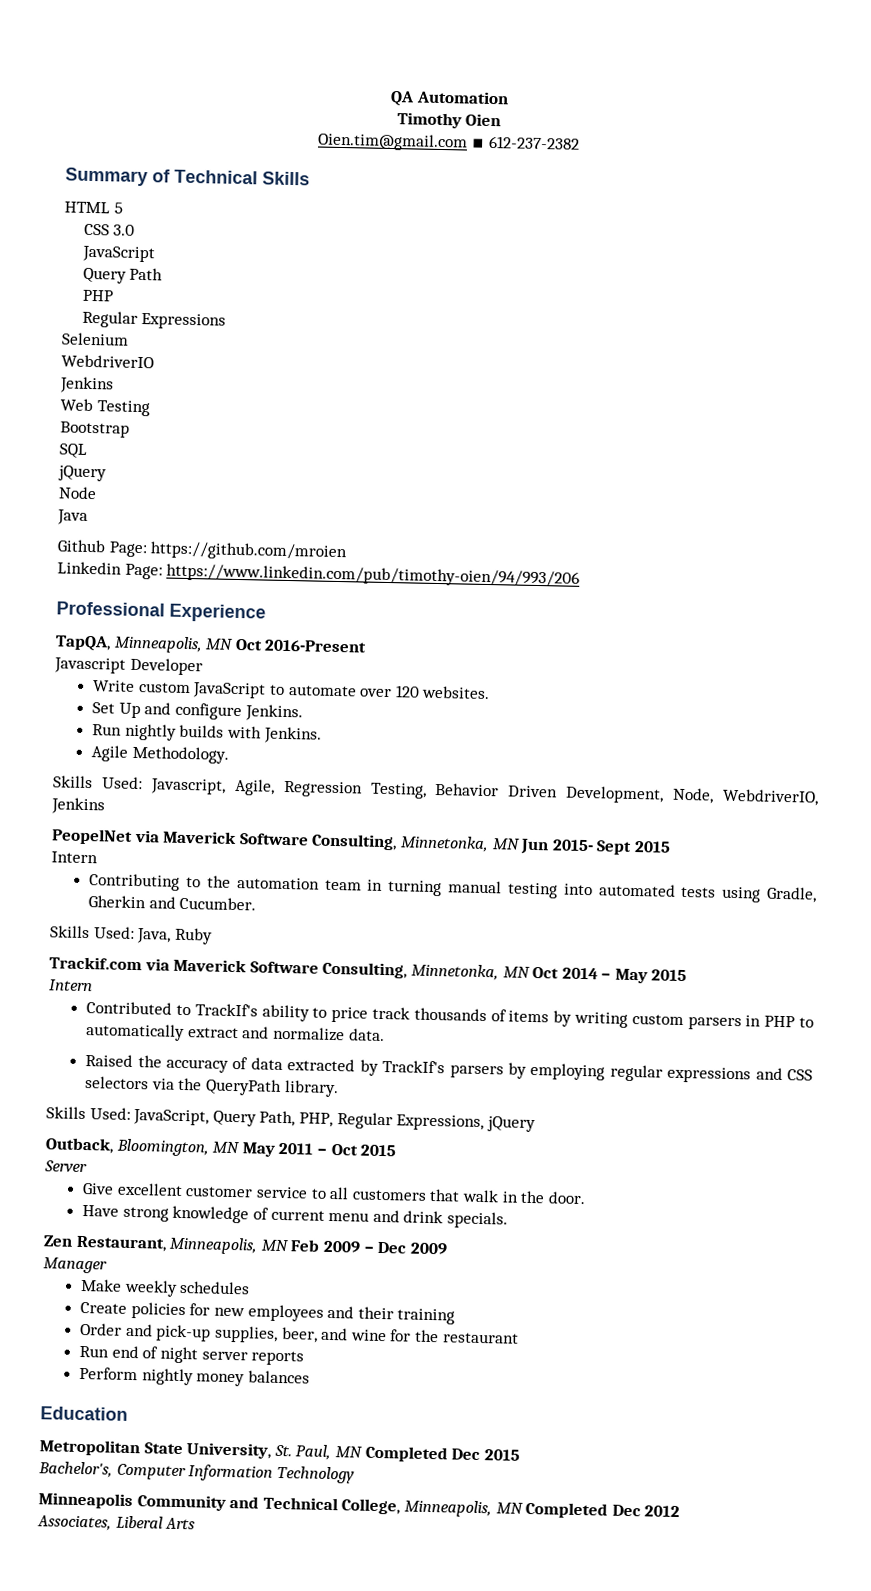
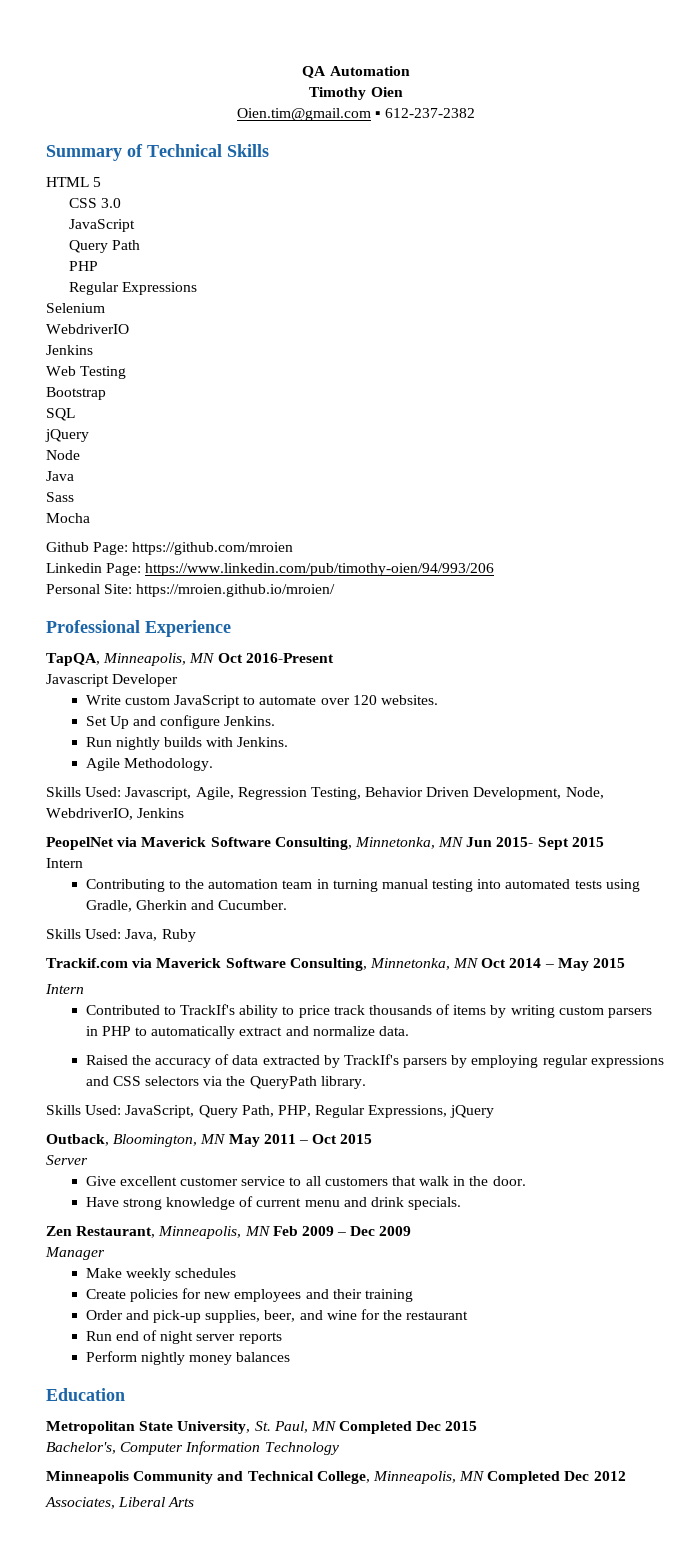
(88, 517) none -> [46,492,74,502] [46,513,90,523] // Sass // Mocha
(581, 575) none -> [46,584,336,597] // Personal Site: https://mroien.github.io/mroien/

